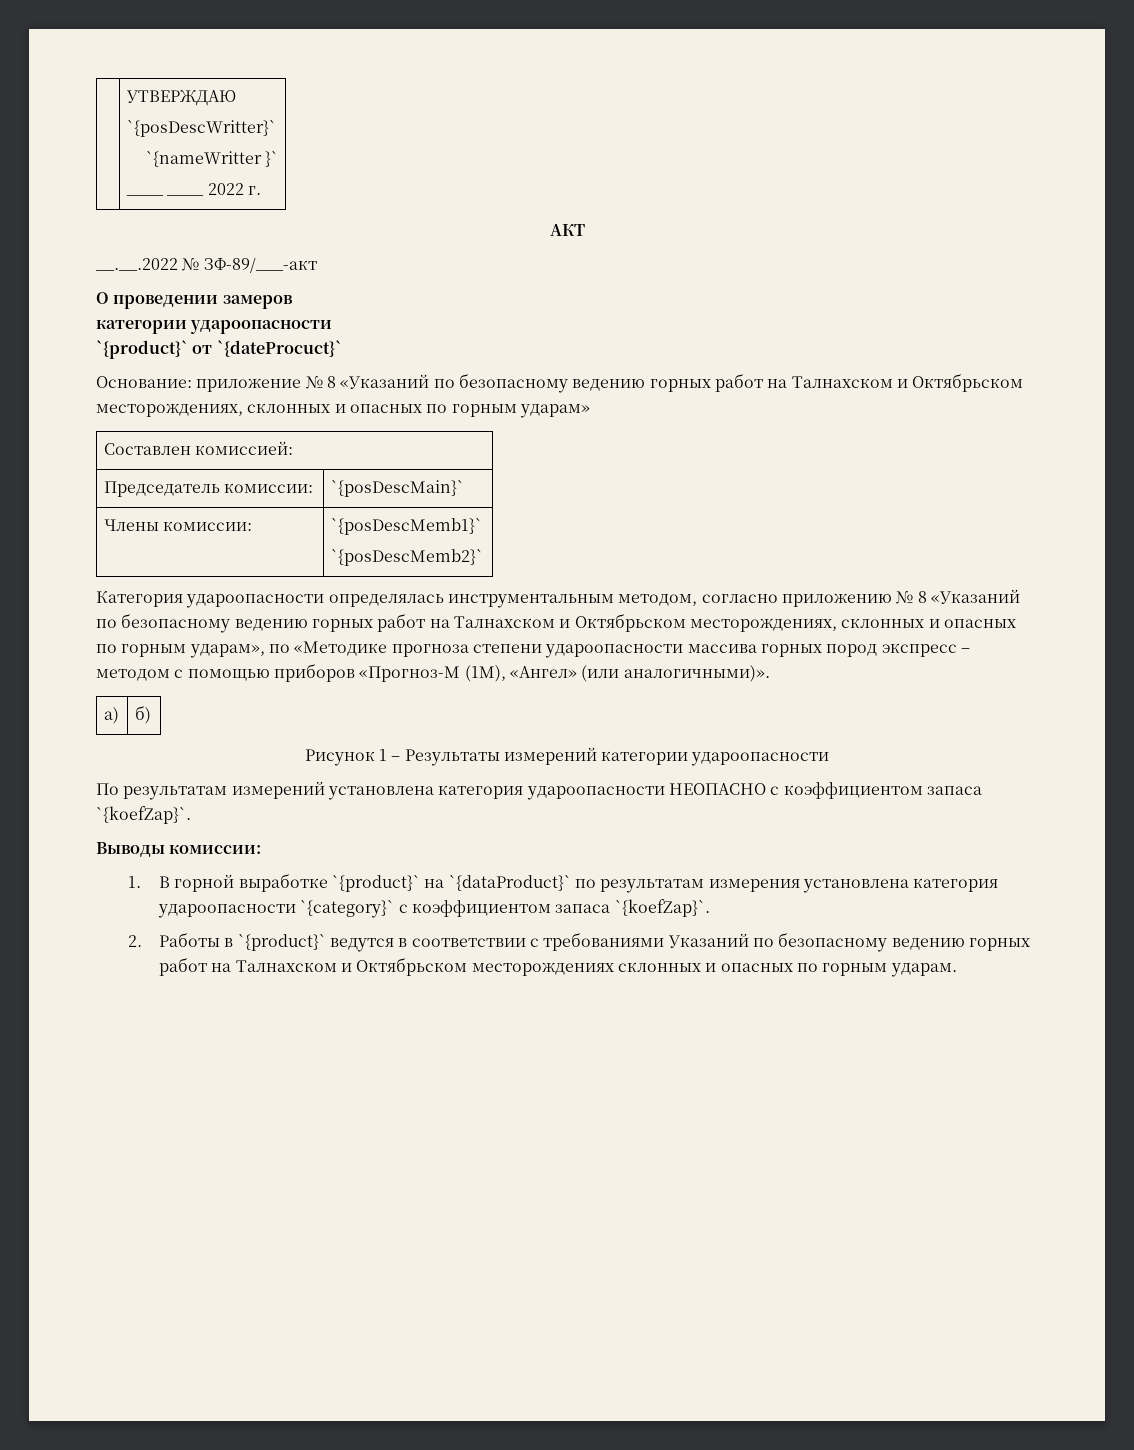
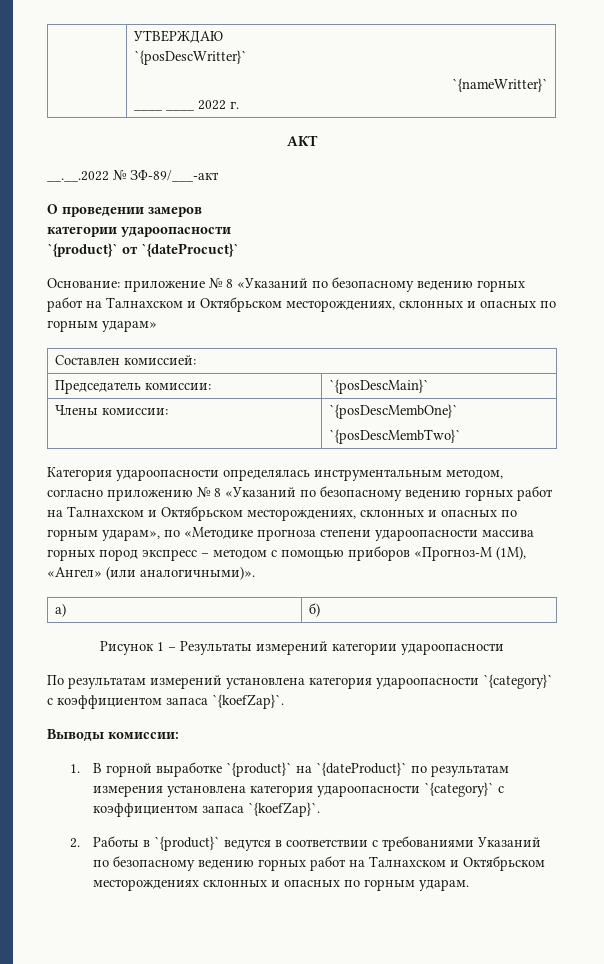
[145,151,279,167] `{nameWritter }` -> [451,78,548,92] `{nameWritter}`
[330,518,482,535] [330,549,483,566] `{posDescMemb1}` // `{posDescMemb2}` -> [329,404,459,419] [329,429,462,444] `{posDescMembOne}` // `{posDescMembTwo}`
[668,783,766,795] НЕОПАСНО -> [483,674,553,689] `{category}`
[448,875,571,891] `{dataProduct}` -> [315,762,407,776] `{dateProduct}`

